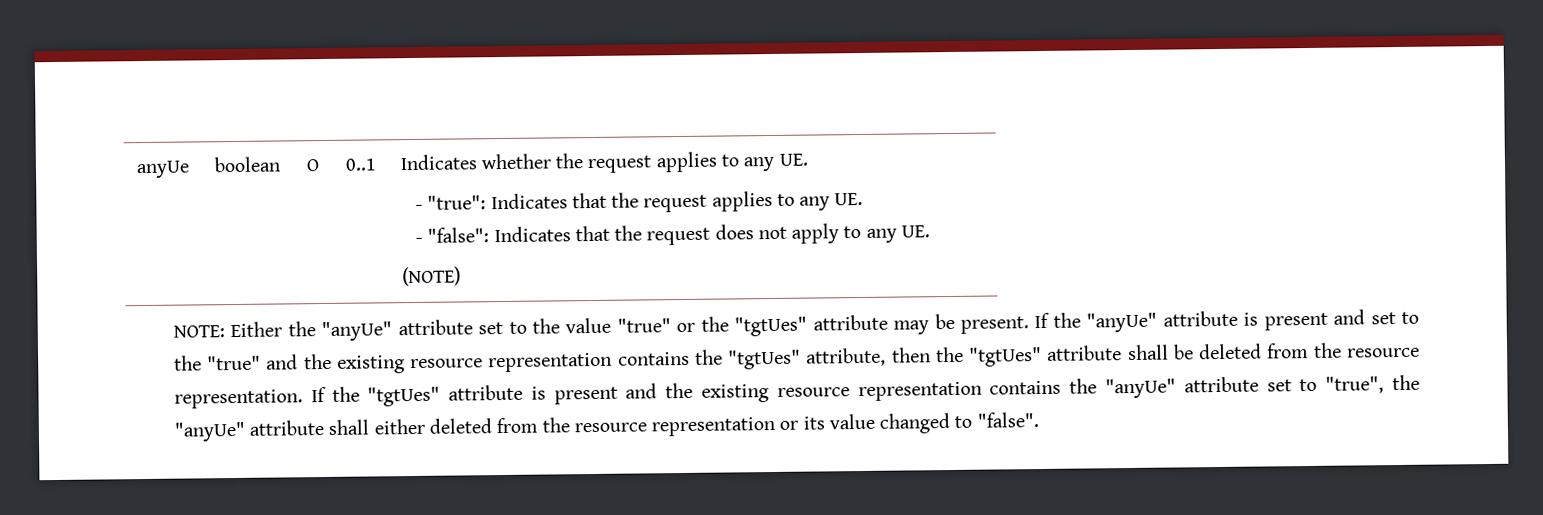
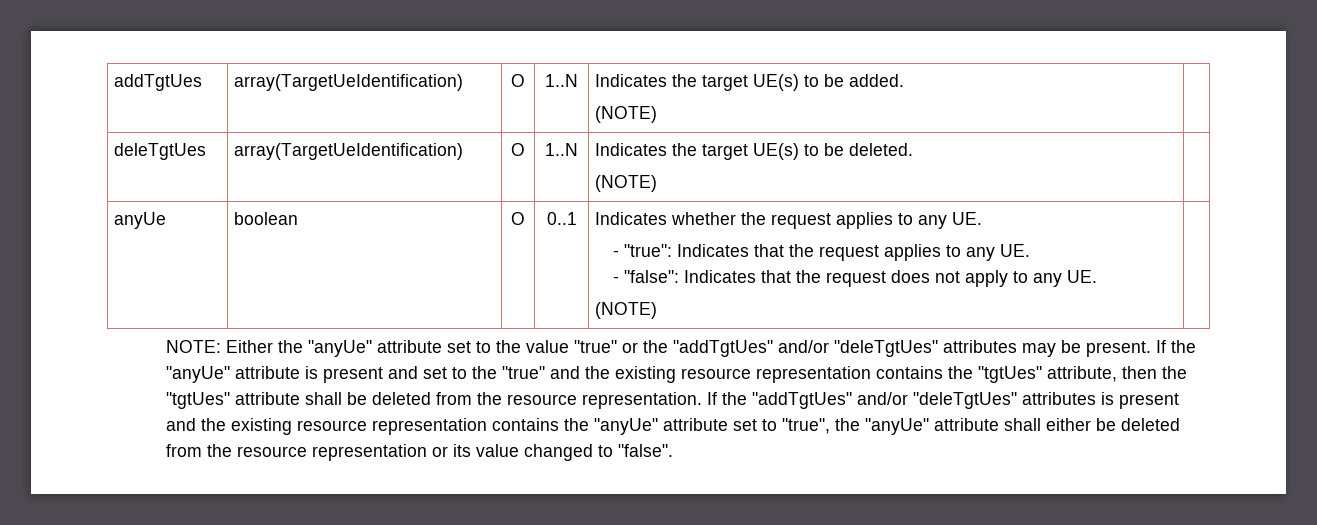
(135, 169) none -> [114,74,203,91] [234,74,464,91] [511,74,525,87] [545,74,578,87] [595,74,905,91] [595,106,658,123] [114,143,207,160] [234,143,464,160] [511,143,525,156] [545,143,578,156] [595,143,914,160] [595,175,658,192] addTgtUes | array(TargetUeIdentification) | O | 1..N | Indicates the target UE(s) to be added. // (NOTE) | // deleTgtUes | array(TargetUeIdentification) | O | 1..N | Indicates the target UE(s) to be deleted. // (NOTE) | //
[734,314,888,337] "tgtUes" attribute -> [672,340,1017,357] "addTgtUes" and/or "deleTgtUes" attributes
[367,384,524,407] "tgtUes" attribute -> [751,392,1096,409] "addTgtUes" and/or "deleTgtUes" attributes
(425, 426) none -> [1095,418,1116,431] be

